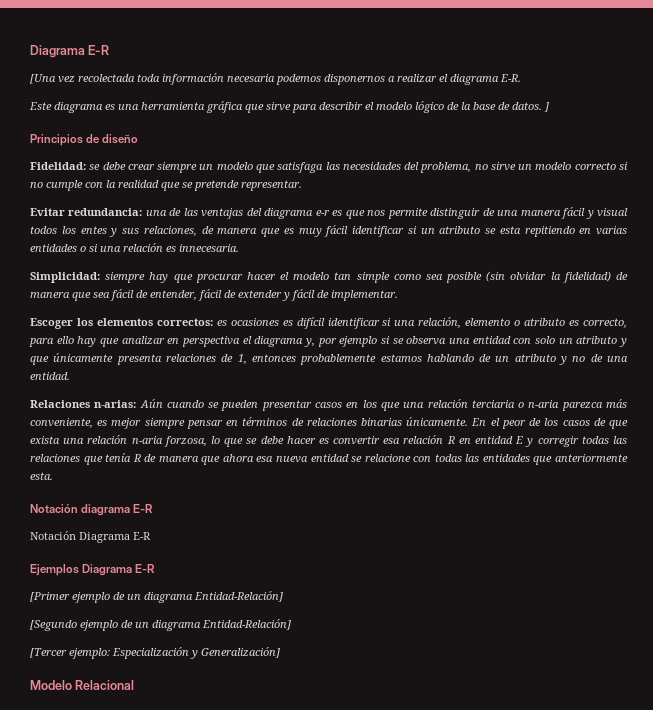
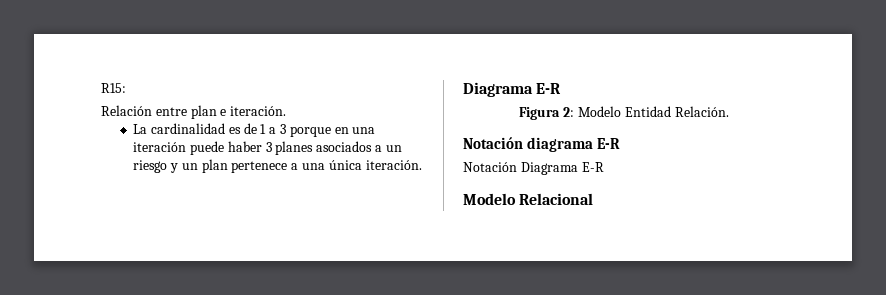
[30,45,110,58] [30,73,521,85] [29,101,549,113] [30,134,139,146] [30,162,628,173] [30,180,302,191] [30,207,629,219] [30,225,627,237] [30,243,239,252] [30,271,628,283] [30,289,398,301] [30,317,627,329] [29,336,628,347] [30,353,628,365] [30,372,70,380] [30,399,627,411] [30,417,628,429] [30,435,628,447] [30,453,628,465] [30,472,53,480] Diagrama E-R // [Una vez recolectada toda información necesaria podemos disponernos a realizar el diagrama E-R. // Este diagrama es una herramienta gráfica que sirve para describir el modelo lógico de la base de datos. ] // Principios de diseño // Fidelidad: se debe crear siempre un modelo que satisfaga las necesidades del problema, no sirve un modelo correcto si no cumple con la realidad que se pretende representar. // Evitar redundancia: una de las ventajas del diagrama e-r es que nos permite distinguir de una manera fácil y visual todos los entes y sus relaciones, de manera que es muy fácil identificar si un atributo se esta repitiendo en varias entidades o si una relación es innecesaria. // Simplicidad: siempre hay que procurar hacer el modelo tan simple como sea posible (sin olvidar la fidelidad) de manera que sea fácil de entender, fácil de extender y fácil de implementar. // Escoger los elementos correctos: es ocasiones es difícil identificar si una relación, elemento o atributo es correcto, para ello hay que analizar en perspectiva el diagrama y, por ejemplo si se observa una entidad con solo un atributo y que únicamente presenta relaciones de 1, entonces probablemente estamos hablando de un atributo y no de una entidad. // Relaciones n-arias: Aún cuando se pueden presentar casos en los que una relación terciaria o n-aria parezca más conveniente, es mejor siempre pensar en términos de relaciones binarias únicamente. En el peor de los casos de que exista una relación n-aria forzosa, lo que se debe hacer es convertir esa relación R en entidad E y corregir todas las relaciones que tenía R de manera que ahora esa nueva entidad se relacione con todas las entidades que anteriormente esta. -> [101,83,126,93] [101,105,287,119] [133,123,376,137] [133,141,402,155] [133,159,422,173] [463,82,562,97] [519,106,729,120] R15: // Relación entre plan e iteración. // La cardinalidad es de 1 a 3 porque en una iteración puede haber 3 planes asociados a un riesgo y un plan pertenece a una única iteración. // Diagrama E-R // Figura 2: Modelo Entidad Relación.
[30,564,156,576] [30,591,283,603] [30,619,291,631] [30,647,280,659] // Ejemplos Diagrama E-R // [Primer ejemplo de un diagrama Entidad-Relación] // [Segundo ejemplo de un diagrama Entidad-Relación] // [Tercer ejemplo: Especialización y Generalización] -> (604, 167) none

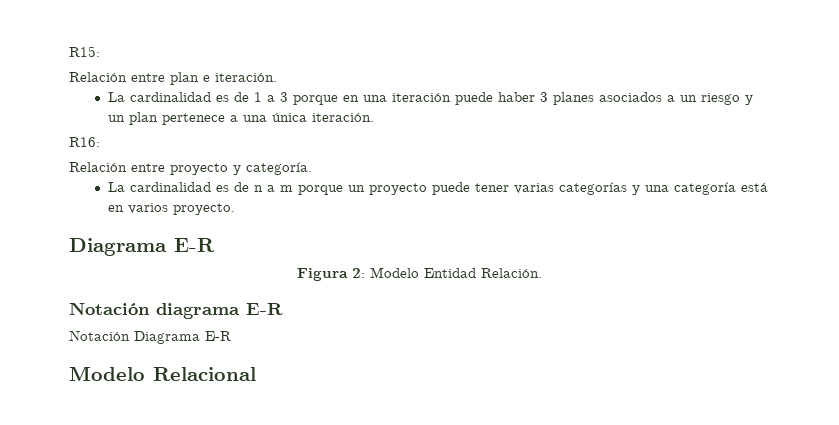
(422, 165) none -> [69,137,100,147] [69,162,312,175] [108,182,769,195] [108,203,236,215] // R16: // Relación entre proyecto y categoría. // La cardinalidad es de n a m porque un proyecto puede tener varias categorías y una categoría está en varios proyecto.

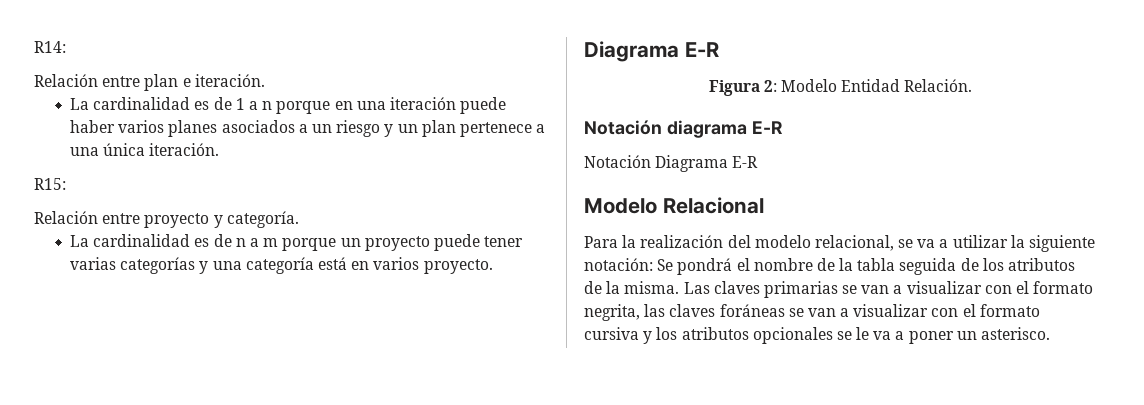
[69,46,100,57] R15: -> [34,41,66,53] R14:
[280,92,289,102] 3 -> [262,101,273,110] n
[540,92,549,102] 3 -> [118,120,165,133] varios
[69,137,100,147] R16: -> [34,178,66,190] R15:
(256, 374) none -> [584,235,1096,252] [584,258,1076,275] [584,281,1094,298] [584,304,1040,321] [584,327,1051,344] // Para la realización del modelo relacional, se va a utilizar la siguiente notación: Se pondrá el nombre de la tabla seguida de los atributos de la misma. Las claves primarias se van a visualizar con el formato negrita, las claves foráneas se van a visualizar con el formato cursiva y los atributos opcionales se le va a poner un asterisco.

